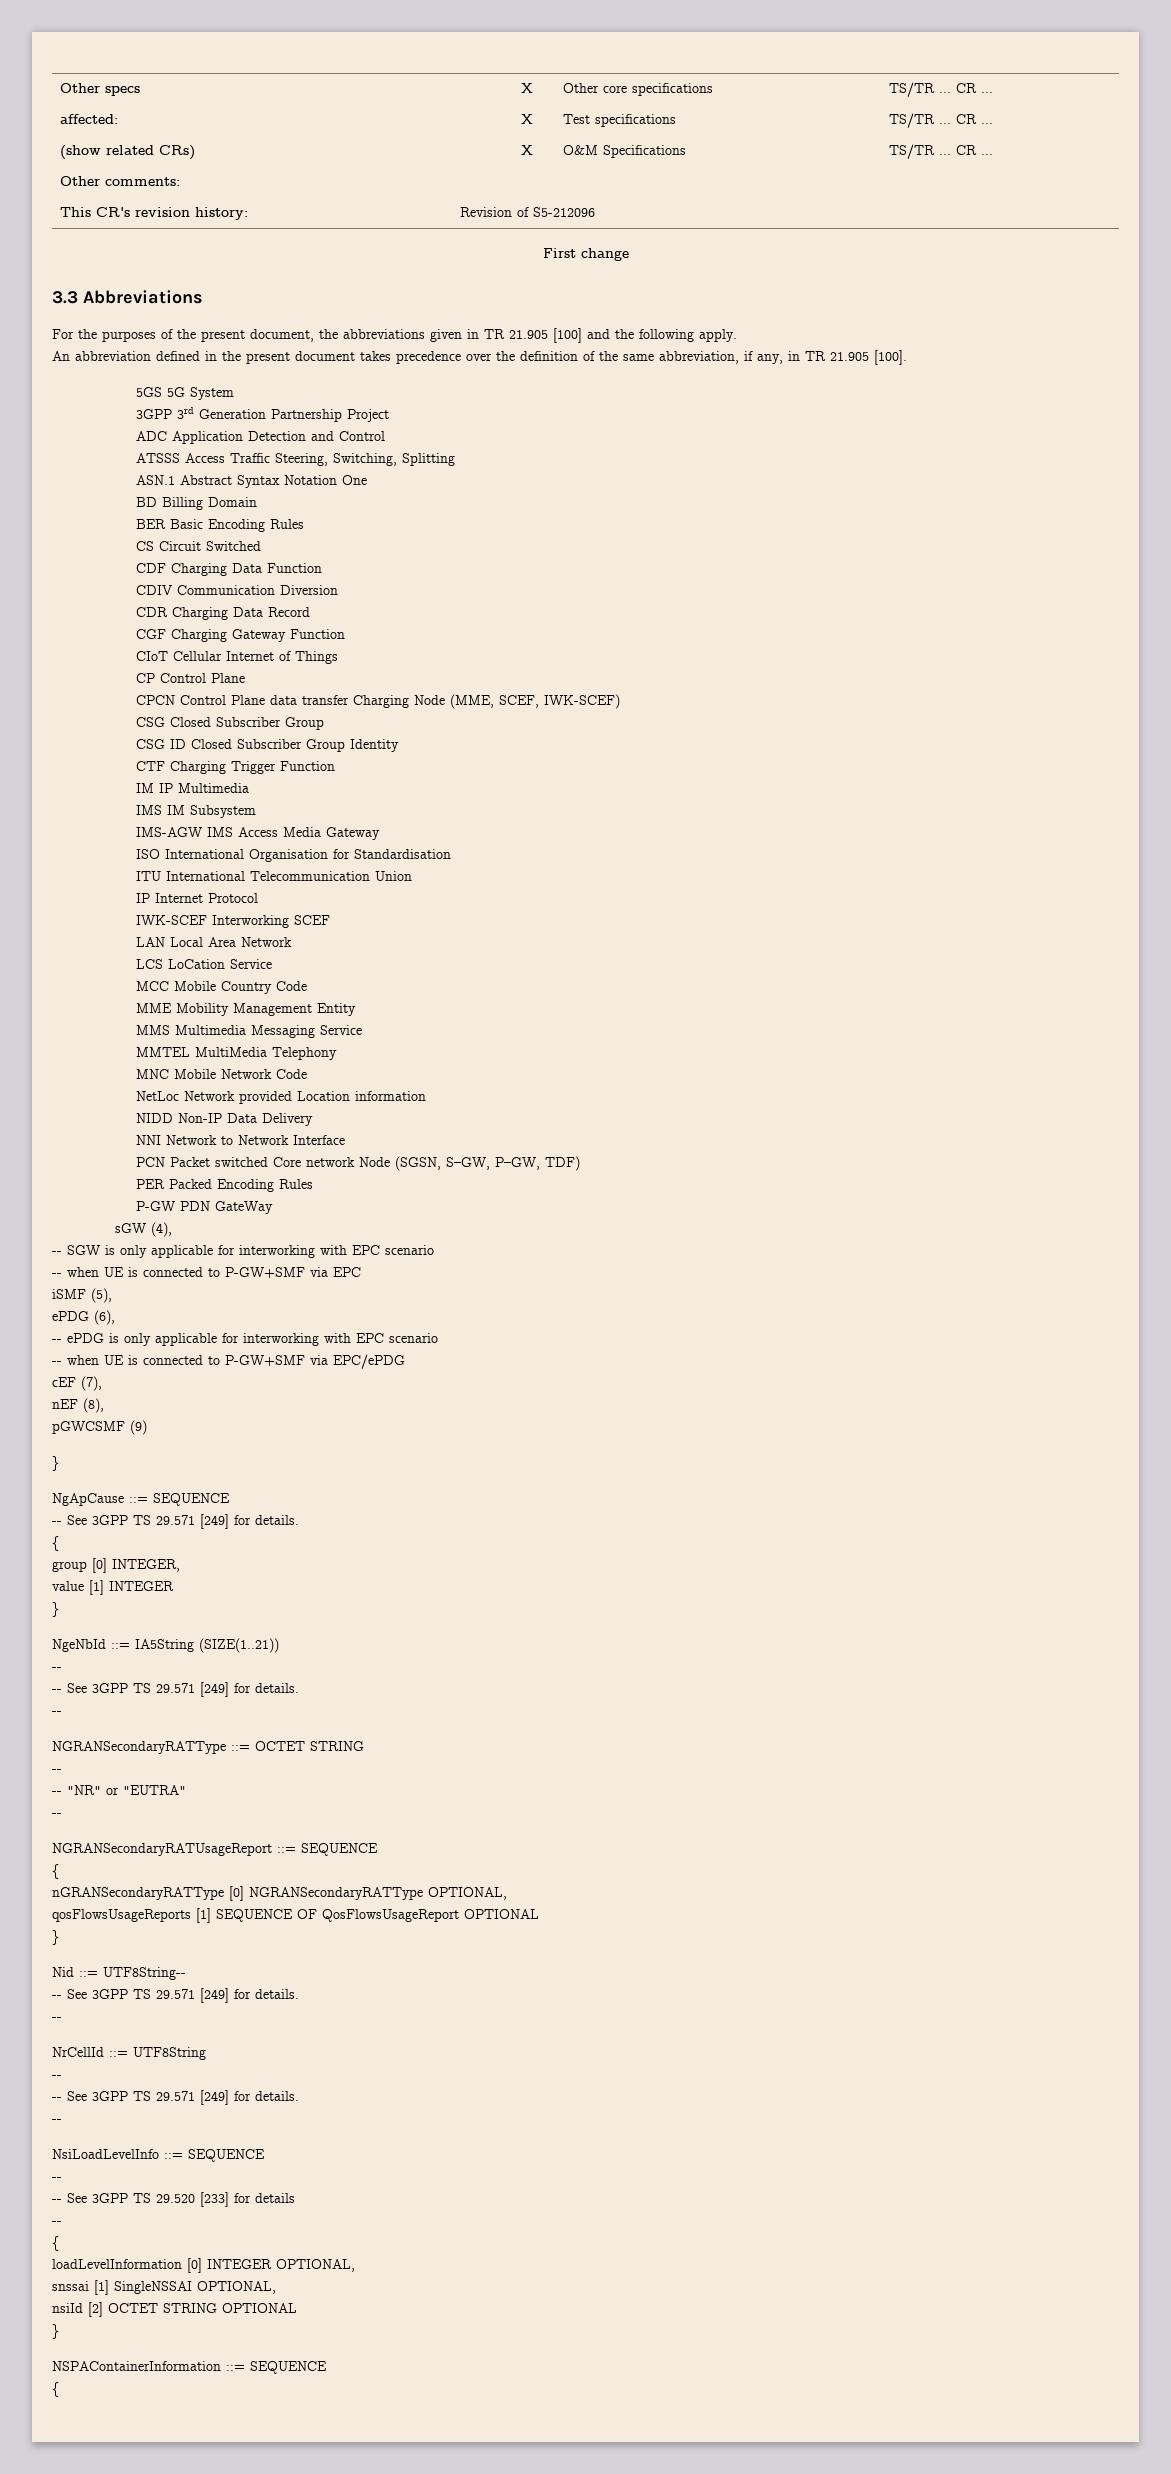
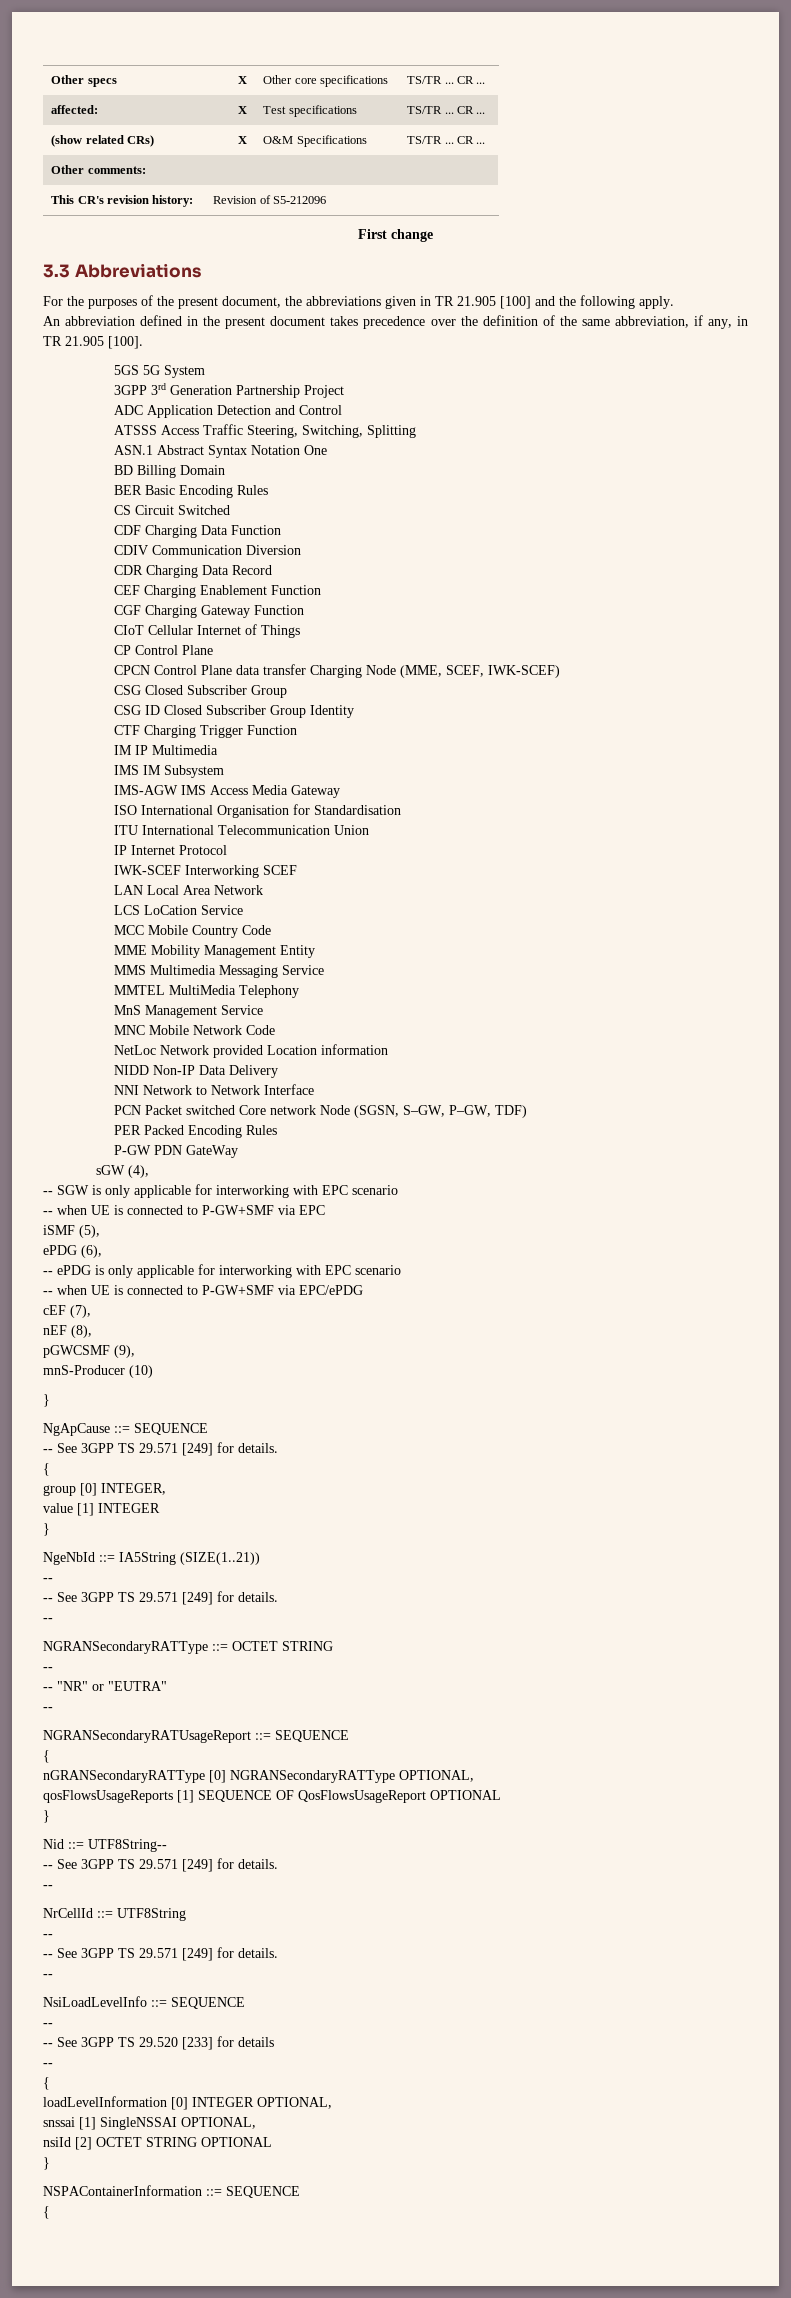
(310, 612) none -> [113,585,321,598] // CEF Charging Enablement Function
(337, 1053) none -> [113,1005,263,1018] // MnS Management Service
[130,1420,147,1435] (9) -> [114,1345,135,1358] [43,1365,153,1378] (9), // mnS-Producer (10)

